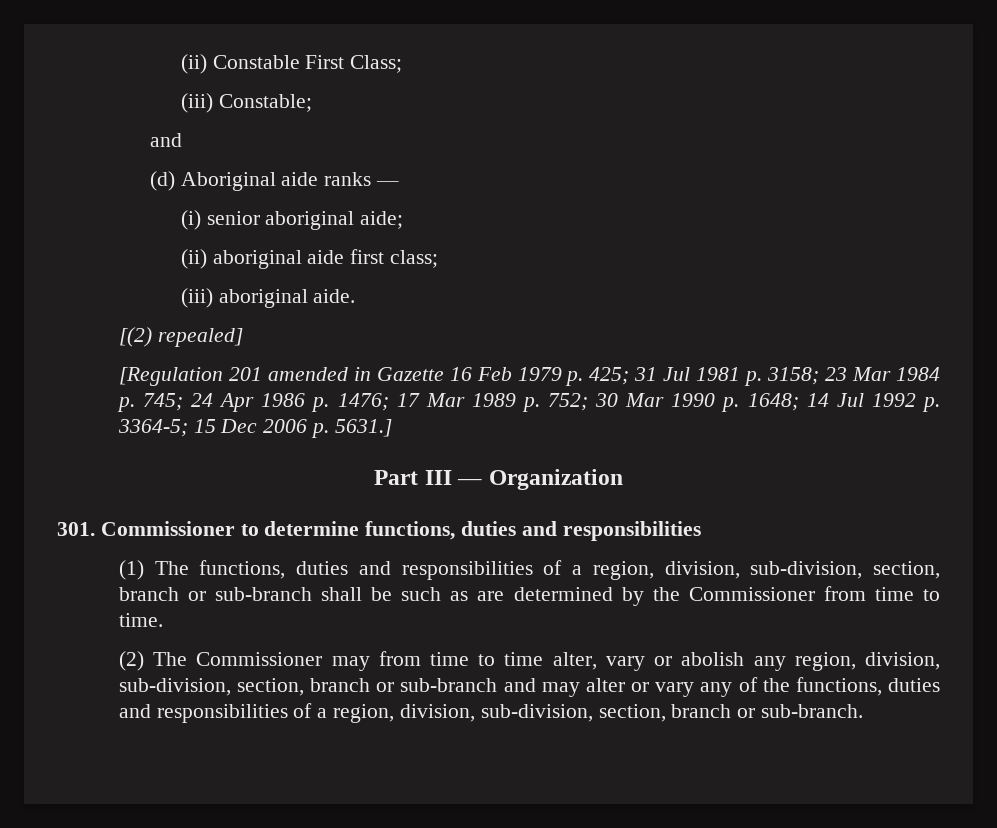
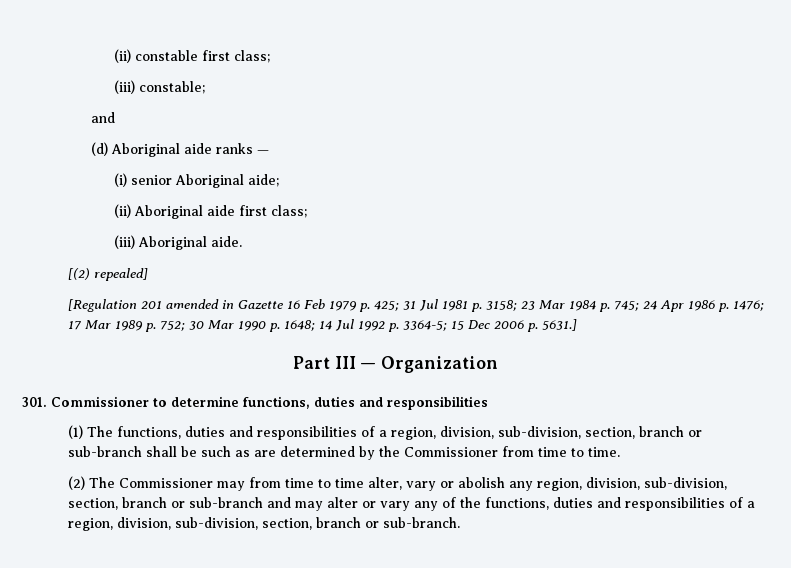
[180,54,403,74] [180,93,312,113] (ii) Constable First Class; // (iii) Constable; -> [114,49,271,63] [114,80,206,94] (ii) constable first class; // (iii) constable;
[265,211,355,230] aboriginal -> [175,174,245,188] Aboriginal
[212,250,302,269] aboriginal -> [134,205,204,219] Aboriginal
[218,289,308,308] aboriginal -> [138,236,208,250] Aboriginal

